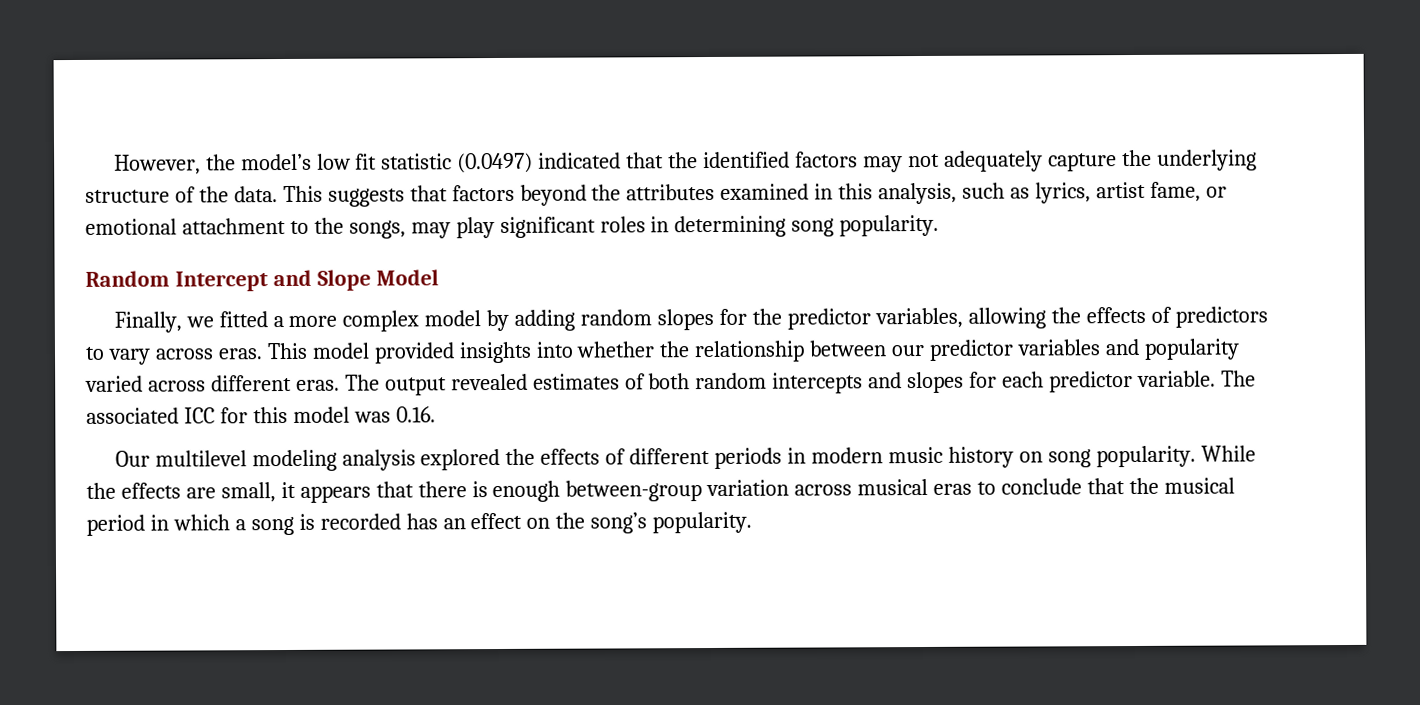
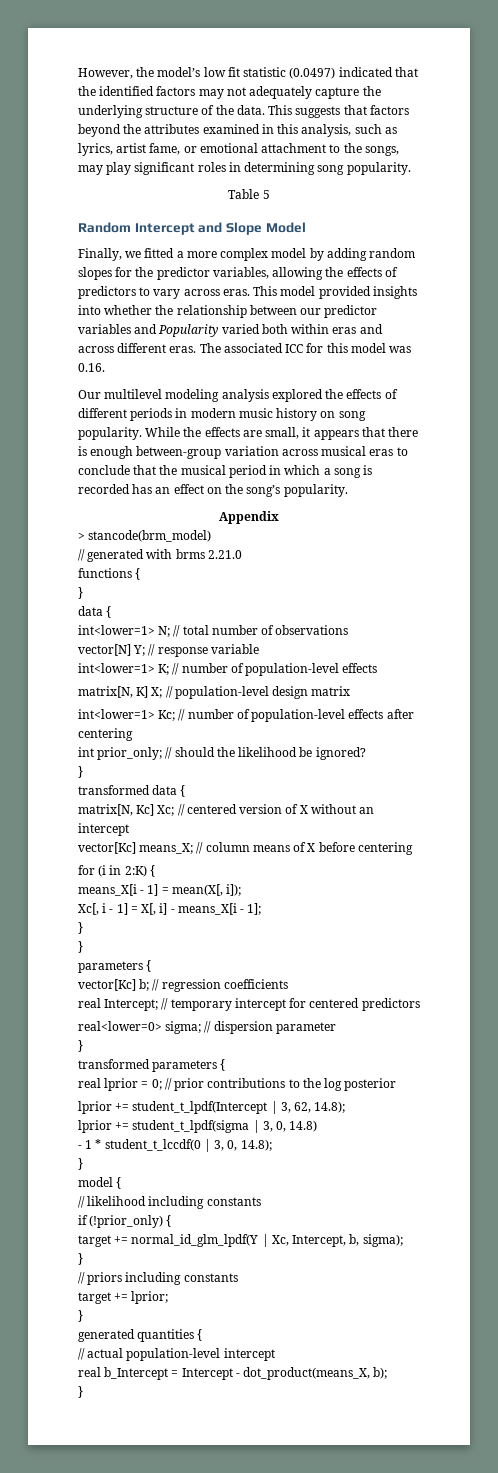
(940, 225) none -> [228,189,270,199] // Table 5
[1143,338,1240,360] [85,370,1216,396] popularity varied across different eras. The output revealed estimates of both random intercepts and slopes for each predictor variable. -> [158,324,383,337] [78,343,197,353] Popularity varied both within eras and across different eras.
(753, 522) none -> [219,511,279,524] [78,530,212,542] [78,549,242,562] [78,568,141,580] [78,587,83,599] [78,606,112,618] [78,625,349,637] [78,644,259,657] [78,663,378,676] [78,686,351,699] [78,709,414,722] [78,728,133,741] [78,747,366,760] [78,766,83,778] [78,785,186,797] [78,804,375,816] [78,823,129,836] [78,842,413,855] [78,865,155,877] [78,884,242,896] [78,903,262,915] [78,922,83,934] [78,941,83,953] [78,960,152,973] [78,979,288,992] [78,998,420,1011] [78,1021,336,1034] [78,1040,83,1052] [78,1059,226,1072] [78,1078,397,1091] [78,1101,346,1114] [78,1120,318,1133] [78,1139,272,1152] [78,1158,83,1170] [78,1177,122,1189] [78,1196,261,1209] [78,1215,172,1228] [78,1234,403,1247] [78,1253,83,1265] [78,1272,238,1285] [78,1291,169,1304] [78,1310,83,1322] [78,1329,203,1342] [78,1348,275,1361] [78,1367,388,1380] [78,1386,83,1398] // Appendix // > stancode(brm_model) // // generated with brms 2.21.0 // functions { // } // data { // int<lower=1> N; // total number of observations // vector[N] Y; // response variable // int<lower=1> K; // number of population-level effects // matrix[N, K] X; // population-level design matrix // int<lower=1> Kc; // number of population-level effects after centering // int prior_only; // should the likelihood be ignored? // } // transformed data { // matrix[N, Kc] Xc; // centered version of X without an intercept // vector[Kc] means_X; // column means of X before centering // for (i in 2:K) { // means_X[i - 1] = mean(X[, i]); // Xc[, i - 1] = X[, i] - means_X[i - 1]; // } // } // parameters { // vector[Kc] b; // regression coefficients // real Intercept; // temporary intercept for centered predictors // real<lower=0> sigma; // dispersion parameter // } // transformed parameters { // real lprior = 0; // prior contributions to the log posterior // lprior += student_t_lpdf(Intercept | 3, 62, 14.8); // lprior += student_t_lpdf(sigma | 3, 0, 14.8) // - 1 * student_t_lccdf(0 | 3, 0, 14.8); // } // model { // // likelihood including constants // if (!prior_only) { // target += normal_id_glm_lpdf(Y | Xc, Intercept, b, sigma); // } // // priors including constants // target += lprior; // } // generated quantities { // // actual population-level intercept // real b_Intercept = Intercept - dot_product(means_X, b); // }

